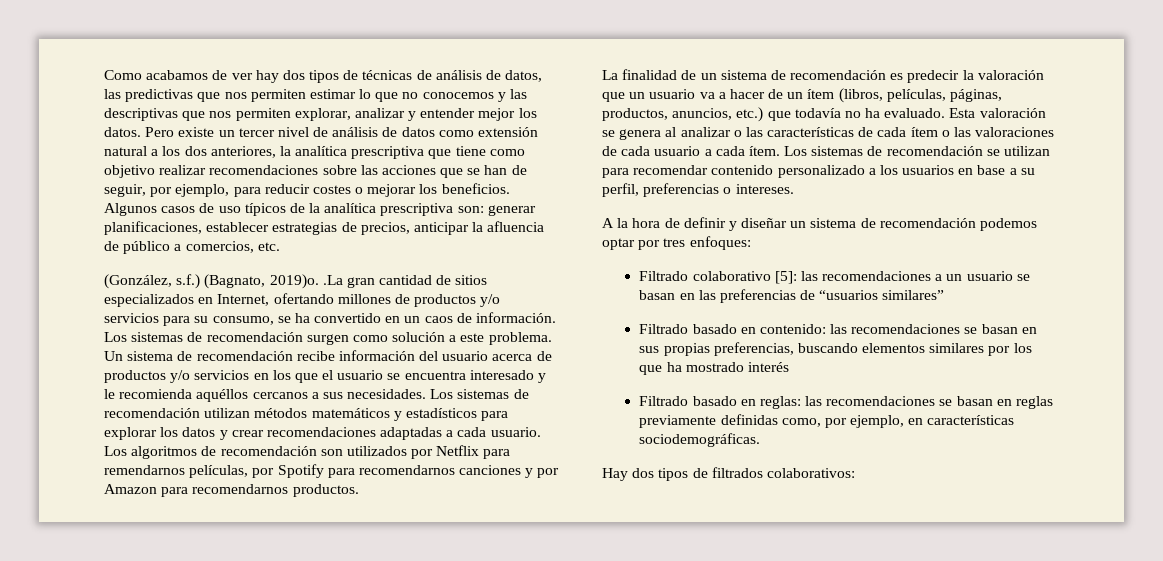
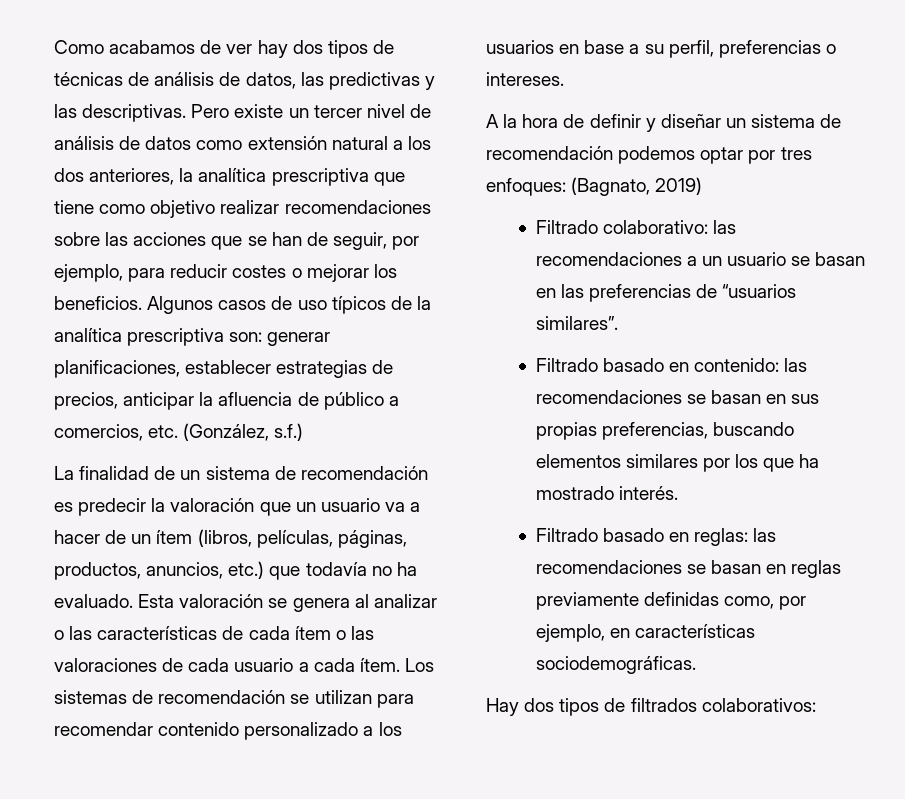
[197,89,528,102] [104,108,537,121] [104,127,141,137] que nos permiten estimar lo que no conocemos y las descriptivas que nos permiten explorar, analizar y entender mejor los datos. -> [424,76,435,90] [54,104,187,122] y las descriptivas.
(280, 246) // -> (179, 431) none
[204,274,488,289] [104,293,501,307] [104,312,557,326] [104,332,552,345] [104,350,552,361] [104,370,547,383] [104,389,529,402] [104,408,509,421] [104,427,541,440] [104,445,511,459] [104,464,560,478] [104,484,359,497] (Bagnato, 2019)o. .La gran cantidad de sitios especializados en Internet, ofertando millones de productos y/o servicios para su consumo, se ha convertido en un caos de información. Los sistemas de recomendación surgen como solución a este problema. Un sistema de recomendación recibe información del usuario acerca de productos y/o servicios en los que el usuario se encuentra interesado y le recomienda aquéllos cercanos a sus necesidades. Los sistemas de recomendación utilizan métodos matemáticos y estadísticos para explorar los datos y crear recomendaciones adaptadas a cada usuario. Los algoritmos de recomendación son utilizados por Netflix para remendarnos películas, por Spotify para recomendarnos canciones y por Amazon para recomendarnos productos. -> (304, 432) none
[639,271,797,284] // Filtrado colaborativo [5]: -> [571,177,703,196] [535,220,708,234] (Bagnato, 2019) // Filtrado colaborativo:
[882,290,945,300] similares” -> [535,316,618,330] similares”.
[747,362,789,372] interés -> [618,486,678,500] interés.

